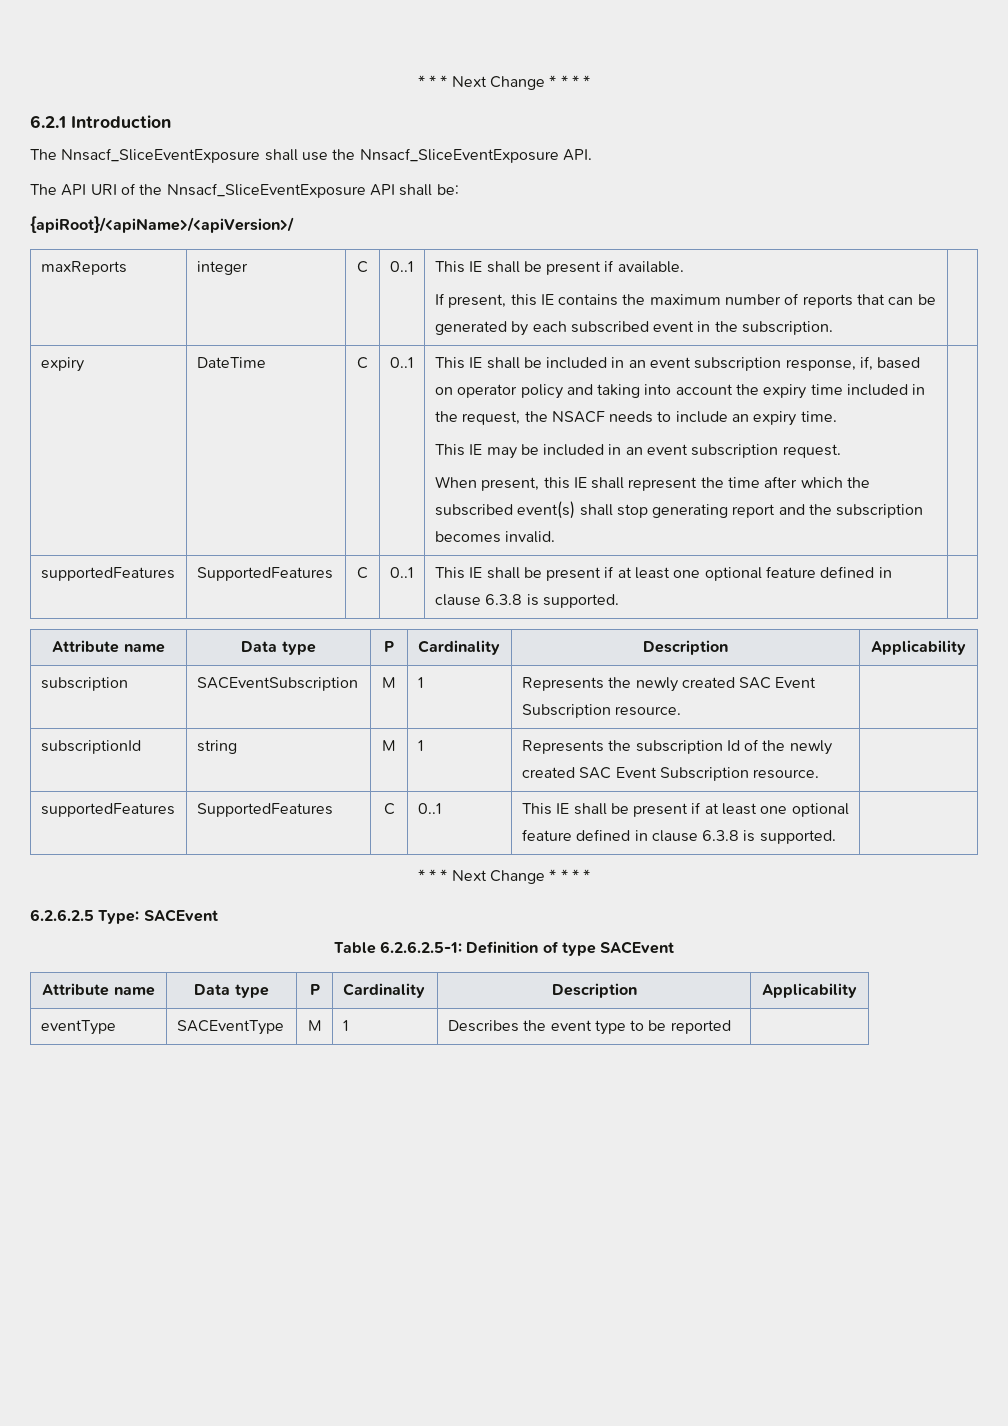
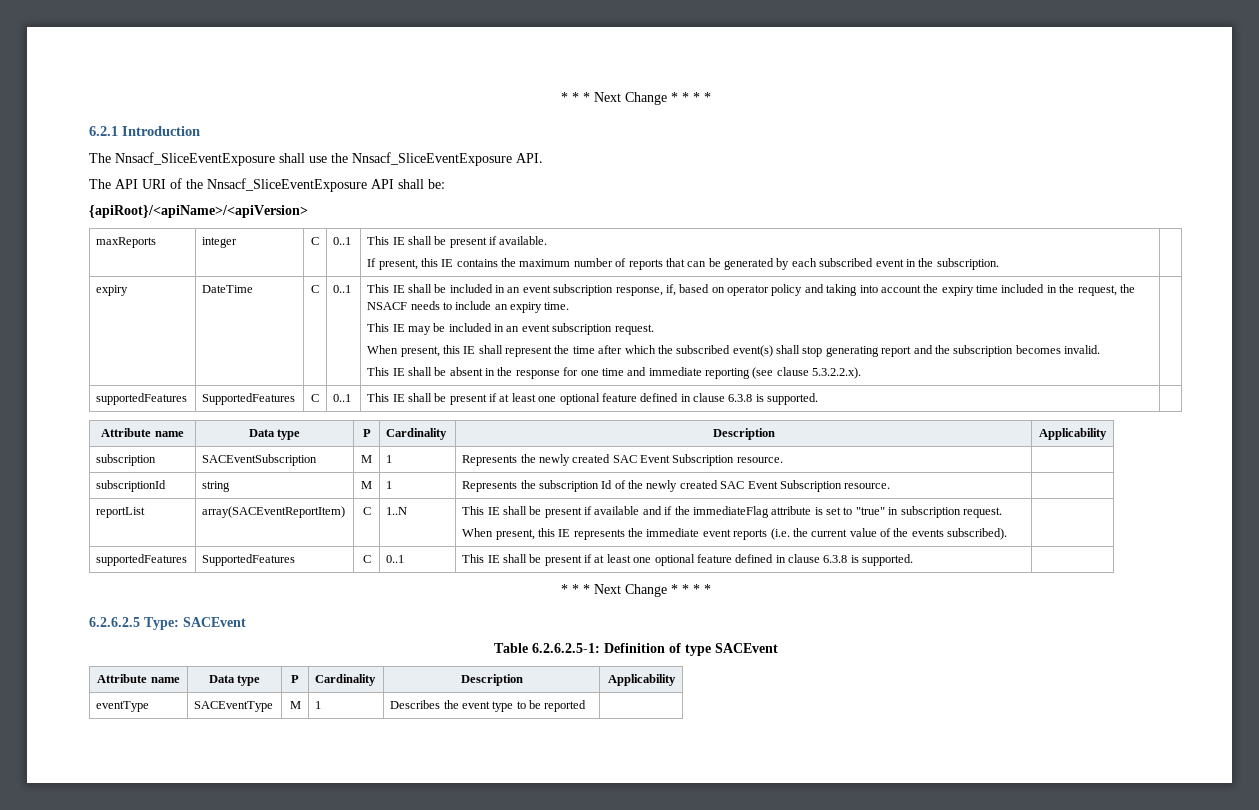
[30,216,294,233] {apiRoot}/<apiName>/<apiVersion>/ -> [89,205,308,218] {apiRoot}/<apiName>/<apiVersion>
(556, 537) none -> [367,367,862,379] // This IE shall be absent in the response for one time and immediate reporting (see clause 5.3.2.2.x).
(820, 774) none -> [96,507,146,518] [202,506,346,518] [362,507,371,515] [386,507,408,515] [462,506,1002,518] [462,528,1008,540] // reportList | array(SACEventReportItem) | C | 1..N | This IE shall be present if available and if the immediateFlag attribute is set to "true" in subscription request. // When present, this IE represents the immediate event reports (i.e. the current value of the events subscribed). |

